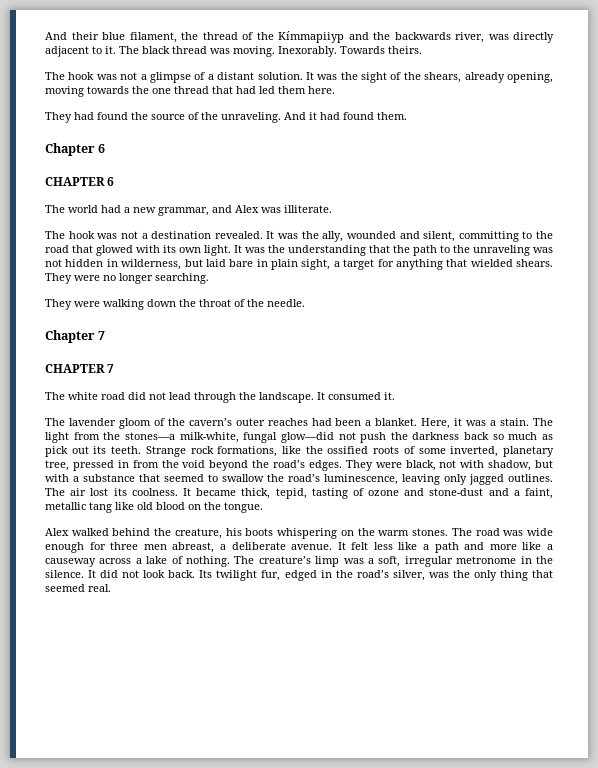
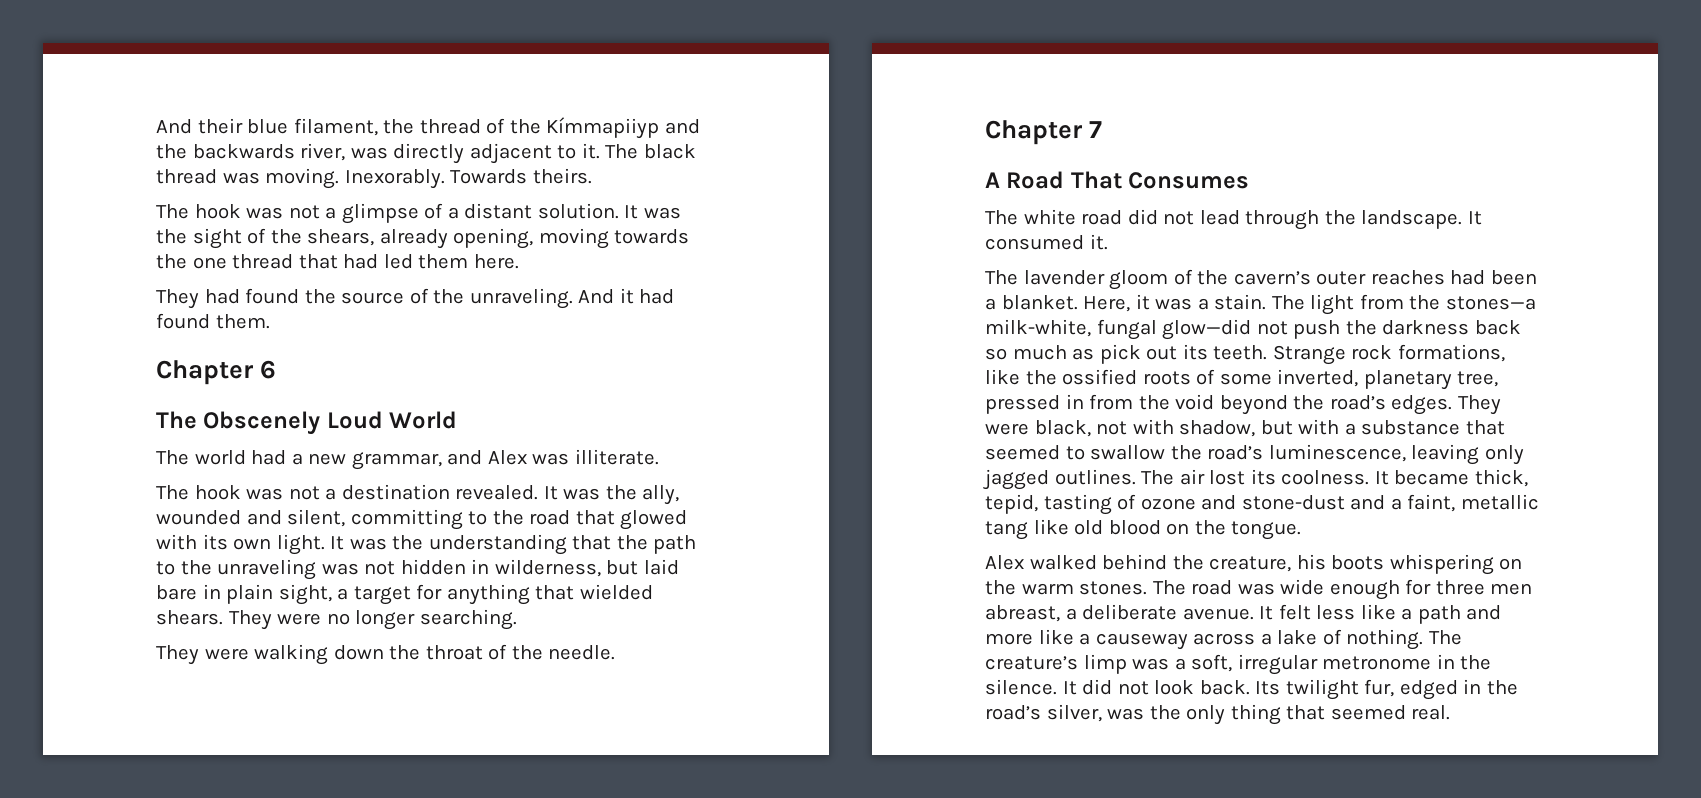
[45,177,115,186] CHAPTER 6 -> [156,411,458,435] The Obscenely Loud World
[45,364,115,373] CHAPTER 7 -> [985,171,1250,189] A Road That Consumes

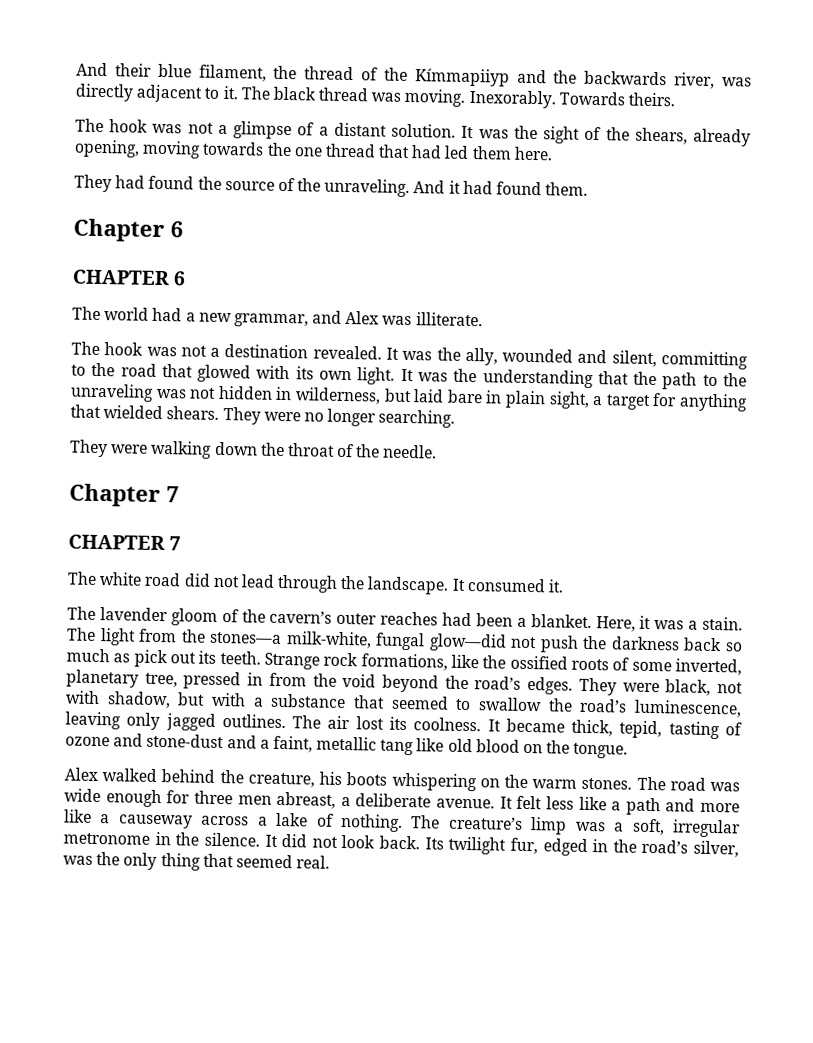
[156,411,458,435] The Obscenely Loud World -> [72,269,187,286] CHAPTER 6
[985,171,1250,189] A Road That Consumes -> [68,534,182,551] CHAPTER 7

